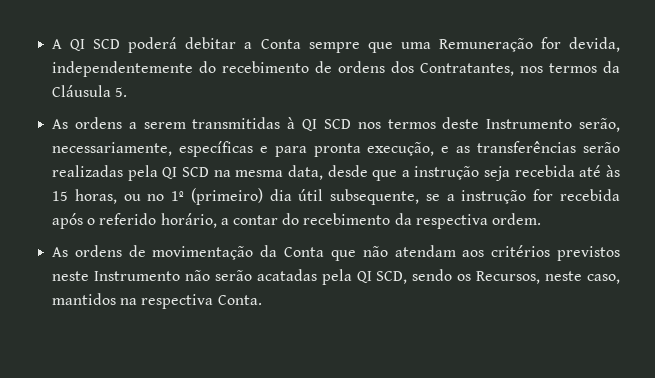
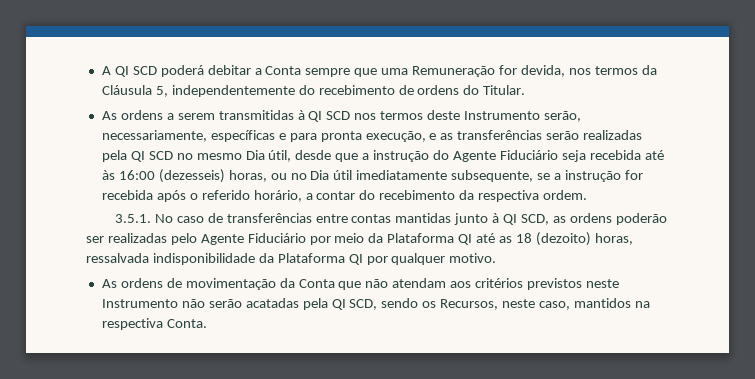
(620, 44) none -> [568,65,657,75] [101,85,168,97] nos termos da Cláusula 5,
[391,61,621,76] [52,85,128,97] dos Contratantes, nos termos da Cláusula 5. -> [463,85,526,95] do Titular.
[213,165,323,180] na mesma data, -> [176,150,292,162] no mesmo Dia útil,
(480, 173) none -> [433,150,558,162] do Agente Fiduciário
[52,191,69,201] 15 -> [118,169,225,183] 16:00 (dezesseis)
[171,188,324,205] 1º (primeiro) dia útil -> [310,170,448,180] Dia útil imediatamente
(541, 219) none -> [114,213,667,225] [86,232,633,246] [86,253,497,265] // 3.5.1. No caso de transferências entre contas mantidas junto à QI SCD, as ordens poderão ser realizadas pelo Agente Fiduciário por meio da Plataforma QI até as 18 (dezoito) horas, ressalvada indisponibilidade da Plataforma QI por qualquer motivo.

